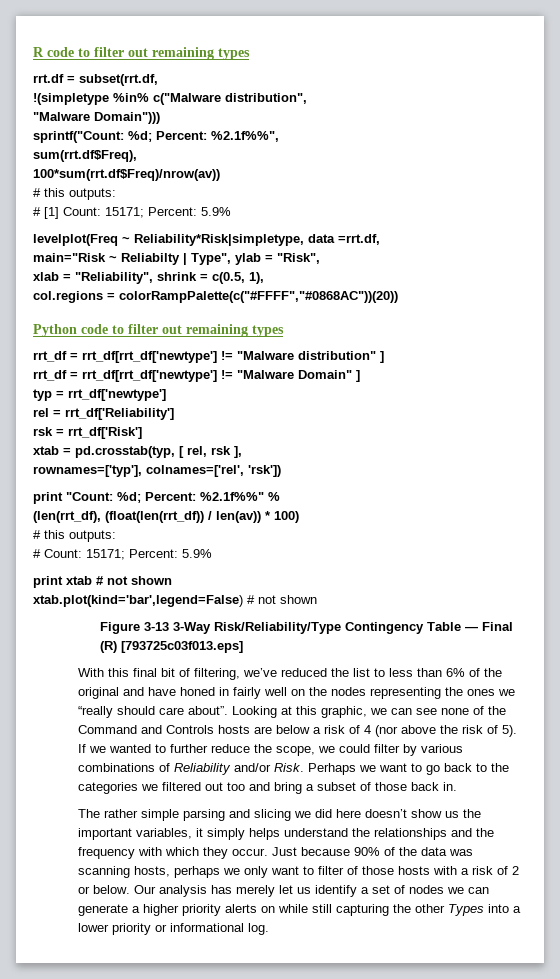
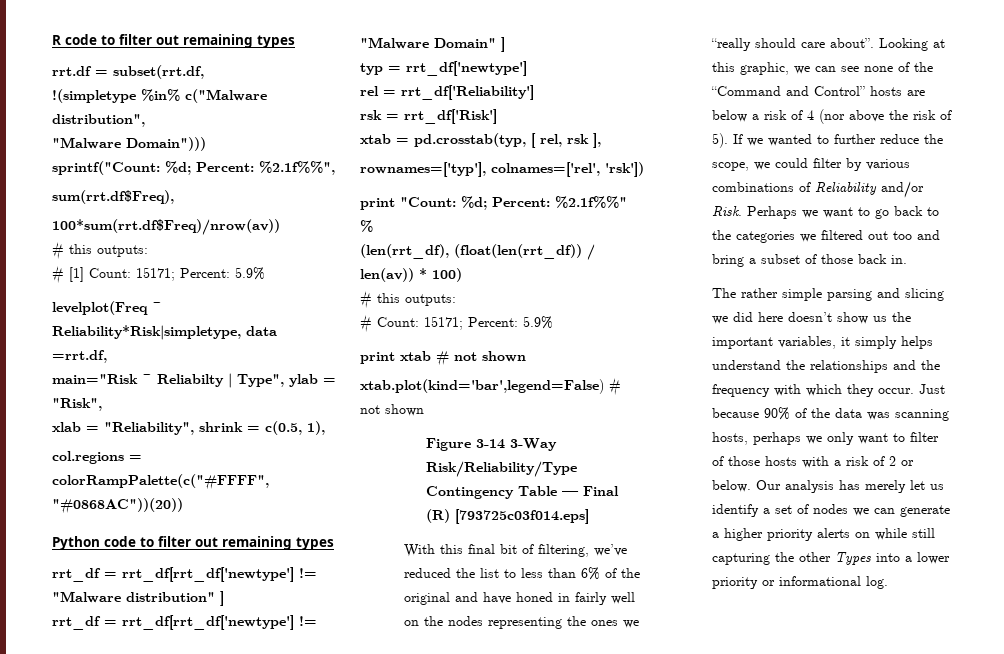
[143,622,169,631] 3-13 -> [476,439,506,449] 3-14
[120,641,243,653] [793725c03f013.eps] -> [455,509,590,524] [793725c03f014.eps]
[77,725,214,734] Command and Controls -> [711,86,866,96] “Command and Control”

